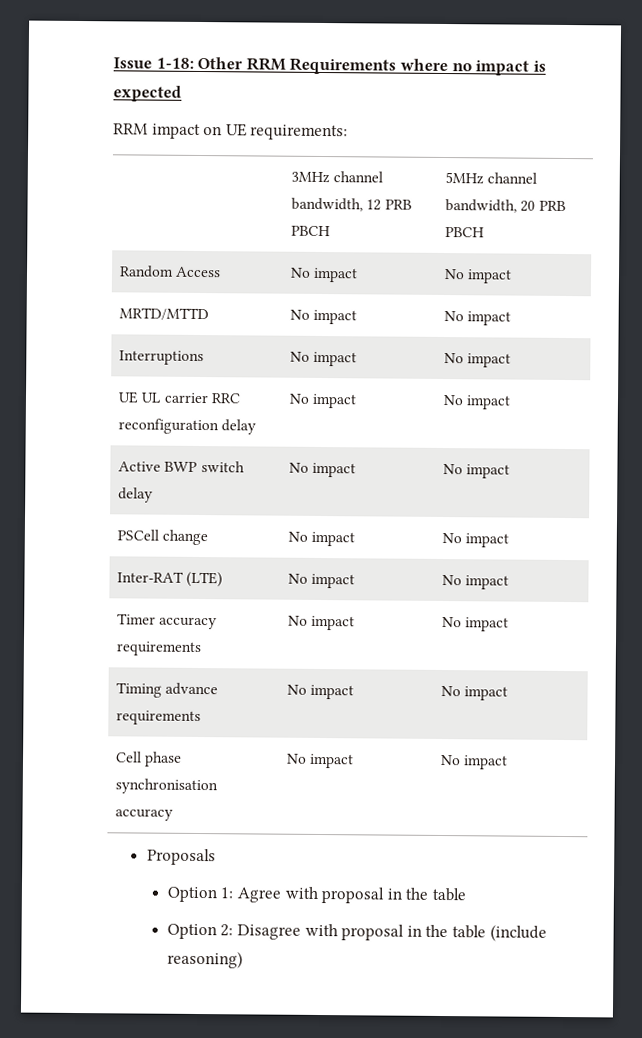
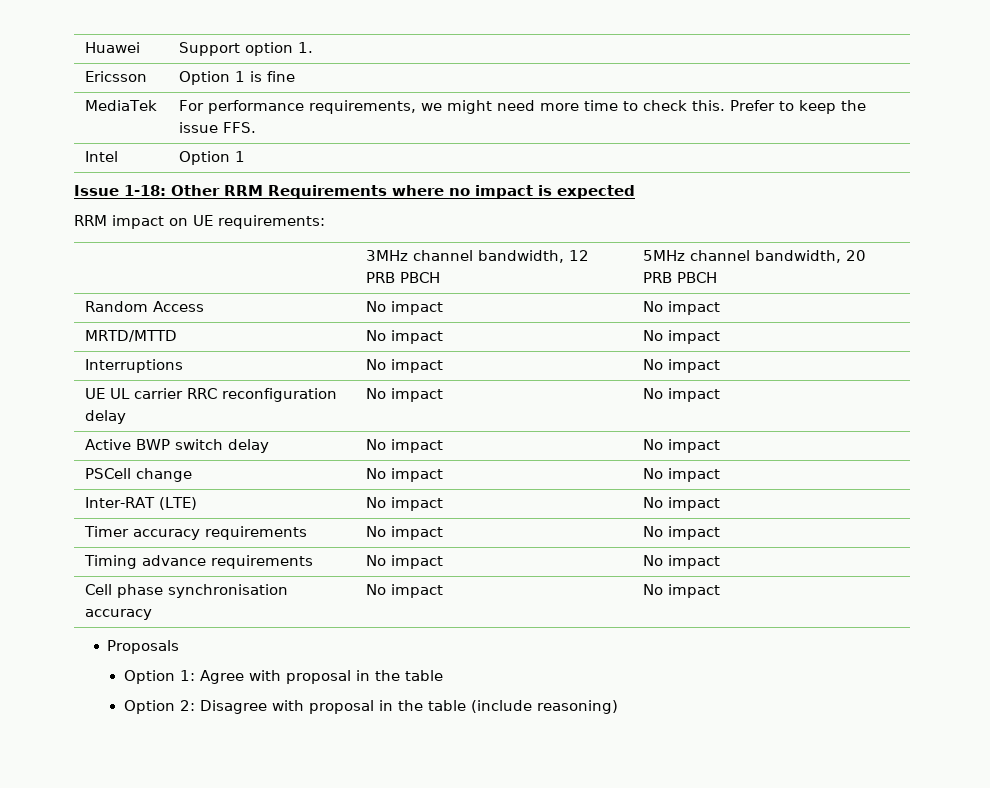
(113, 63) none -> [84,42,140,53] [178,42,313,56] [84,71,147,82] [178,71,295,85] [84,100,157,111] [178,100,866,114] [178,122,256,133] [84,151,118,162] [178,151,245,165] Huawei | Support option 1. // Ericsson | Option 1 is fine // MediaTek | For performance requirements, we might need more time to check this. Prefer to keep the issue FFS. // Intel | Option 1 //

